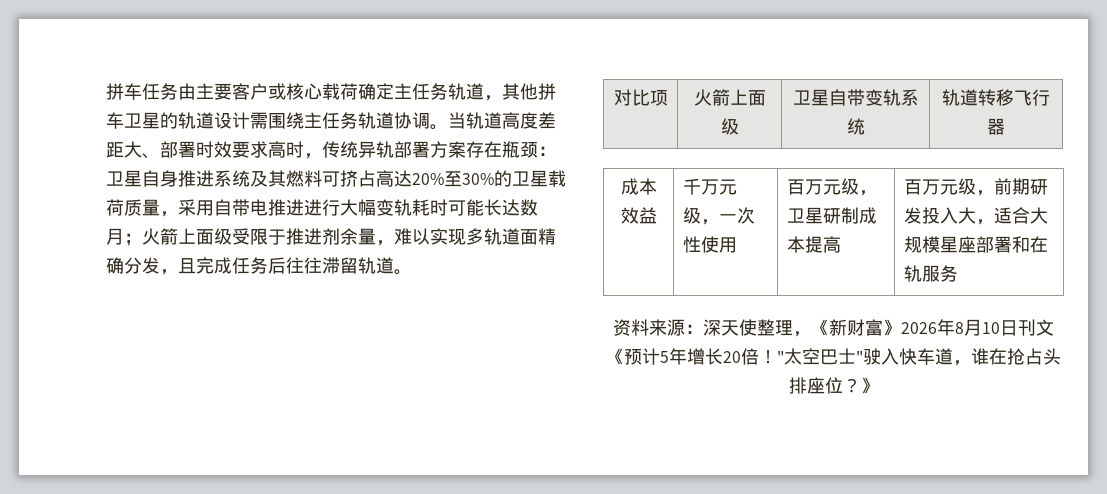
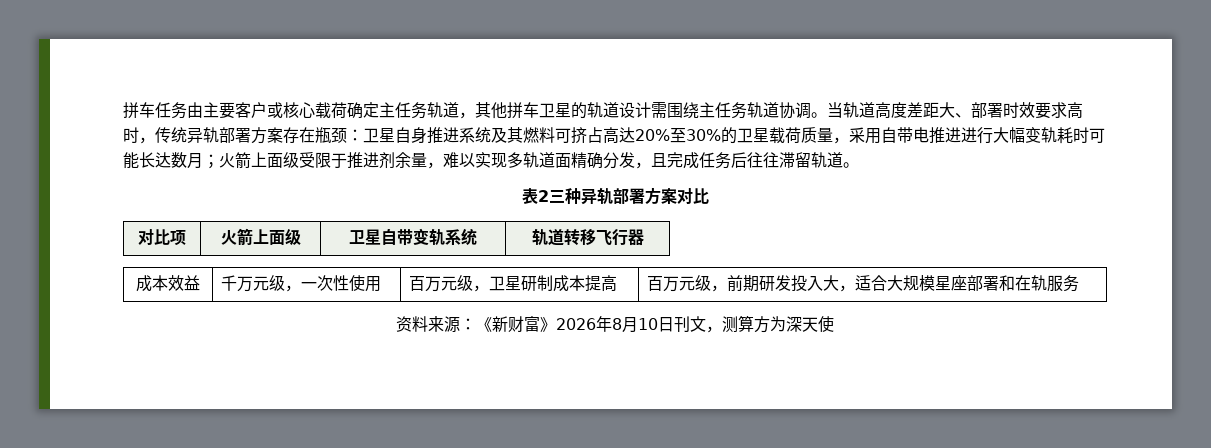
(412, 272) none -> [521,187,709,205] // 表2三种异轨部署方案对比
[703,319,811,337] 深天使整理， -> (476, 324) none
[606,348,1061,366] [788,377,879,394] 《预计5年增长20倍！"太空巴士"驶入快车道，谁在抢占头排座位？》 -> [706,315,834,333] ，测算方为深天使

